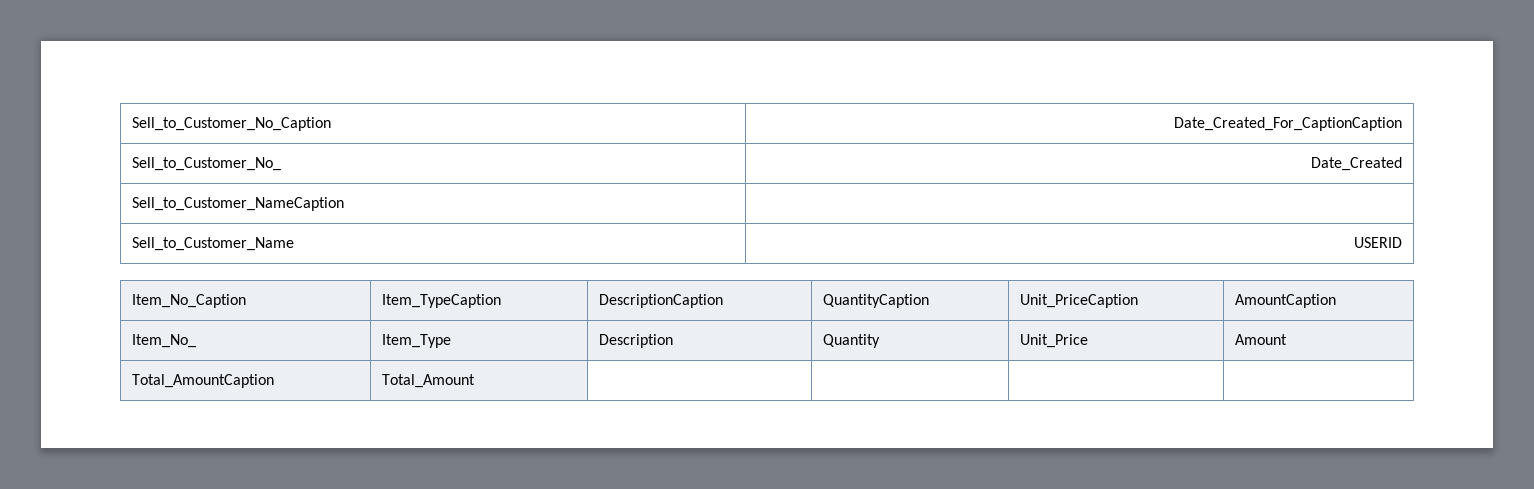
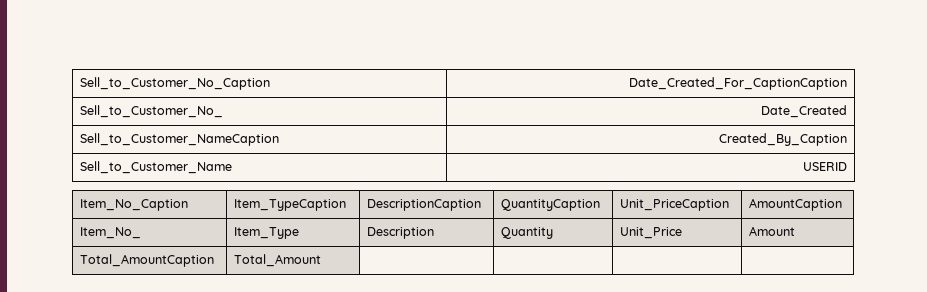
(345, 204) none -> [719,133,848,146] Created_By_Caption

